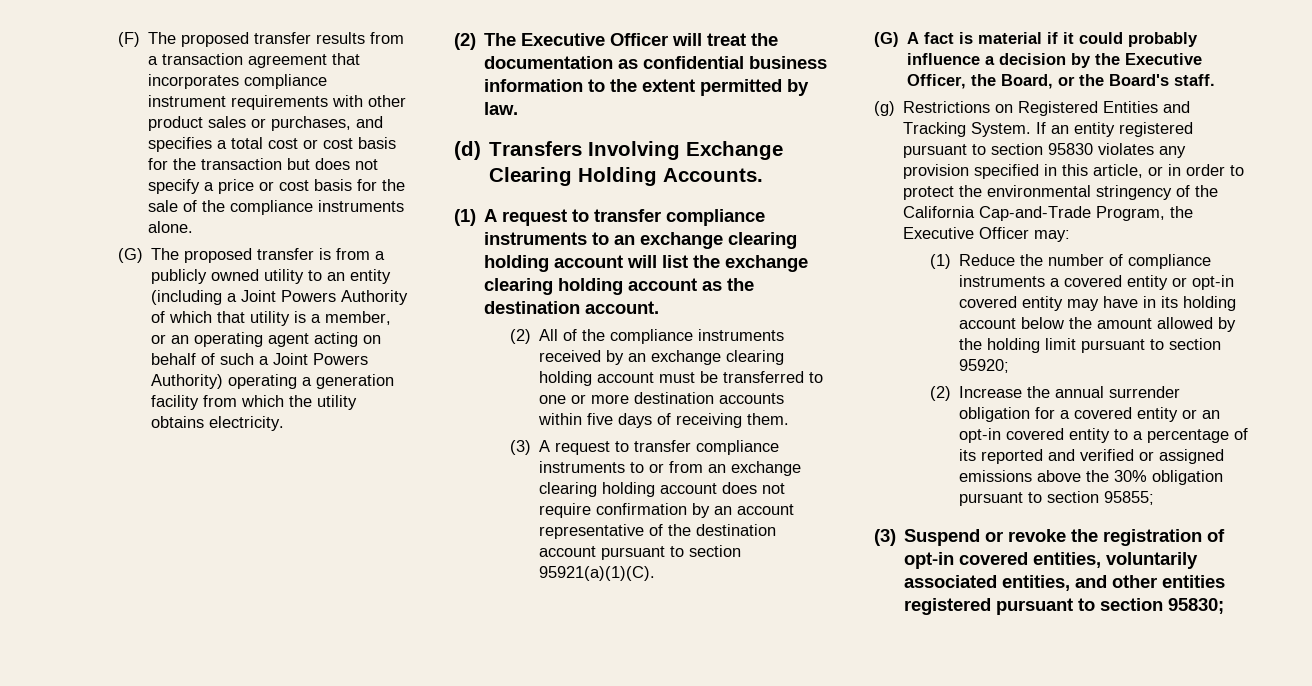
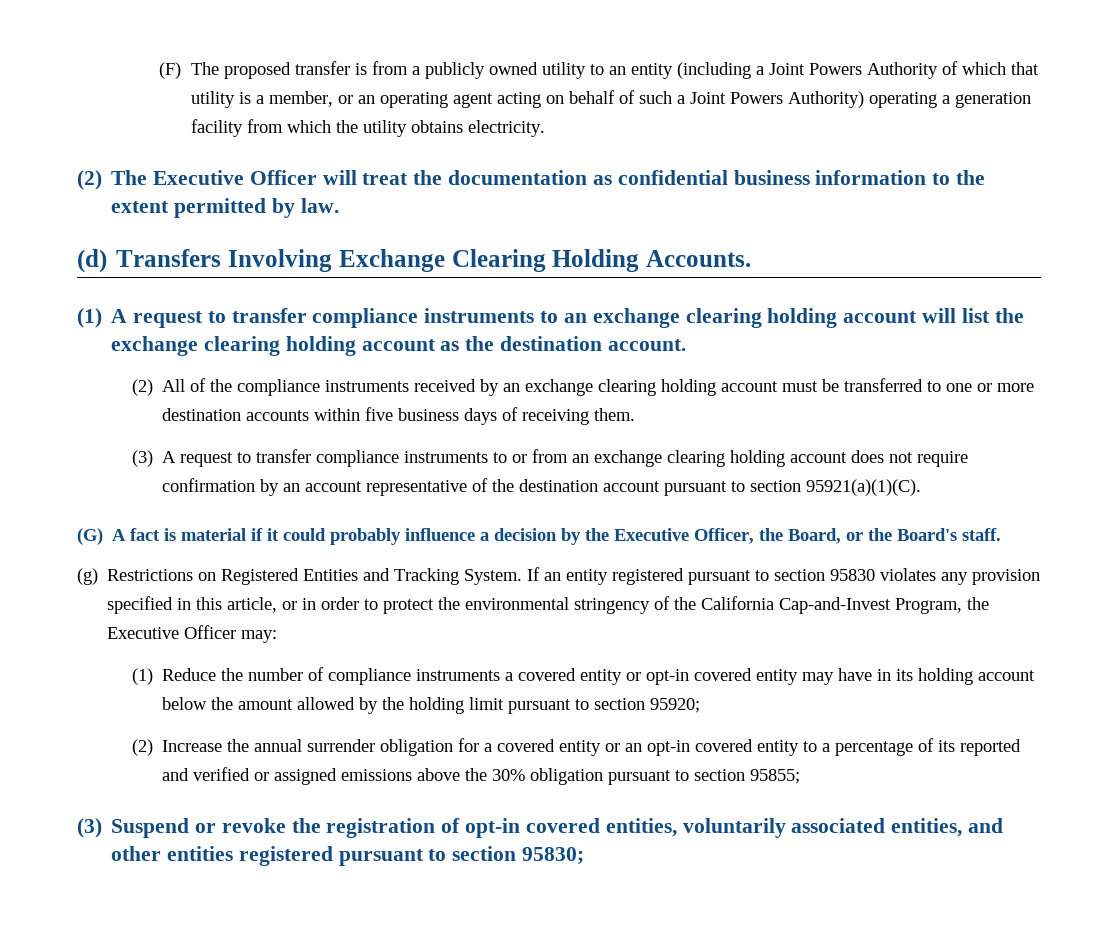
[315,32,404,44] [147,53,360,68] [147,74,327,89] [147,95,406,110] [147,116,383,131] [147,137,396,152] [147,158,378,170] [147,179,405,194] [147,200,404,215] [147,221,193,233] [117,248,314,263] results from a transaction agreement that incorporates compliance instrument requirements with other product sales or purchases, and specifies a total cost or cost basis for the transaction but does not specify a price or cost basis for the sale of the compliance instruments alone. // (G) The proposed transfer -> (350, 68) none
(613, 419) none -> [398,408,460,421] business
[979,206,1092,221] Cap-and-Trade -> [779,597,892,614] Cap-and-Invest

